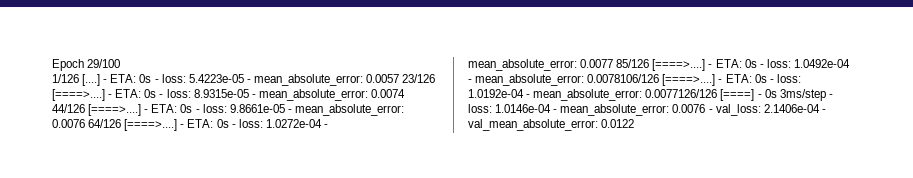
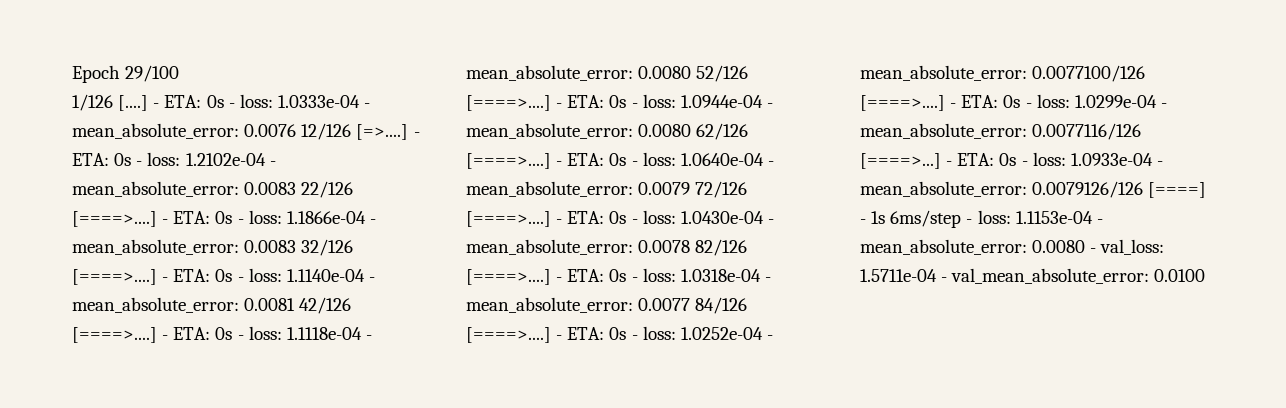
[188,74,436,86] [52,89,405,101] [52,104,404,116] [52,119,328,131] [468,59,850,71] [468,74,801,86] [468,89,833,101] [468,104,706,116] 5.4223e-05 - mean_absolute_error: 0.0057 23/126 [====>....] - ETA: 0s - loss: 8.9315e-05 - mean_absolute_error: 0.0074 44/126 [====>....] - ETA: 0s - loss: 9.8661e-05 - mean_absolute_error: 0.0076 64/126 [====>....] - ETA: 0s - loss: 1.0272e-04 - mean_absolute_error: 0.0077 85/126 [====>....] - ETA: 0s - loss: 1.0492e-04 - mean_absolute_error: 0.0078106/126 [====>....] - ETA: 0s - loss: 1.0192e-04 - mean_absolute_error: 0.0077126/126 [====] - 0s 3ms/step - loss: 1.0146e-04 - mean_absolute_error: 0.0076 -> [277,95,371,108] [72,123,420,140] [72,152,276,166] [72,181,354,198] [72,210,376,227] [72,239,354,256] [72,268,375,285] [72,297,352,314] [72,326,372,343] [466,65,749,82] [466,94,773,111] [466,123,749,140] [466,152,774,169] [466,181,748,198] [466,210,774,227] [466,239,748,256] [466,268,771,285] [466,297,748,314] [466,326,773,343] [860,65,1146,82] [860,94,1167,111] [860,123,1142,140] [860,152,1163,169] [860,181,1207,198] [860,210,1103,228] [860,239,1086,255] 1.0333e-04 - mean_absolute_error: 0.0076 12/126 [=>....] - ETA: 0s - loss: 1.2102e-04 - mean_absolute_error: 0.0083 22/126 [====>....] - ETA: 0s - loss: 1.1866e-04 - mean_absolute_error: 0.0083 32/126 [====>....] - ETA: 0s - loss: 1.1140e-04 - mean_absolute_error: 0.0081 42/126 [====>....] - ETA: 0s - loss: 1.1118e-04 - mean_absolute_error: 0.0080 52/126 [====>....] - ETA: 0s - loss: 1.0944e-04 - mean_absolute_error: 0.0080 62/126 [====>....] - ETA: 0s - loss: 1.0640e-04 - mean_absolute_error: 0.0079 72/126 [====>....] - ETA: 0s - loss: 1.0430e-04 - mean_absolute_error: 0.0078 82/126 [====>....] - ETA: 0s - loss: 1.0318e-04 - mean_absolute_error: 0.0077 84/126 [====>....] - ETA: 0s - loss: 1.0252e-04 - mean_absolute_error: 0.0077100/126 [====>....] - ETA: 0s - loss: 1.0299e-04 - mean_absolute_error: 0.0077116/126 [====>...] - ETA: 0s - loss: 1.0933e-04 - mean_absolute_error: 0.0079126/126 [====] - 1s 6ms/step - loss: 1.1153e-04 - mean_absolute_error: 0.0080
[763,104,820,113] 2.1406e-04 -> [860,269,937,282] 1.5711e-04
[601,119,635,128] 0.0122 -> [1154,269,1206,282] 0.0100

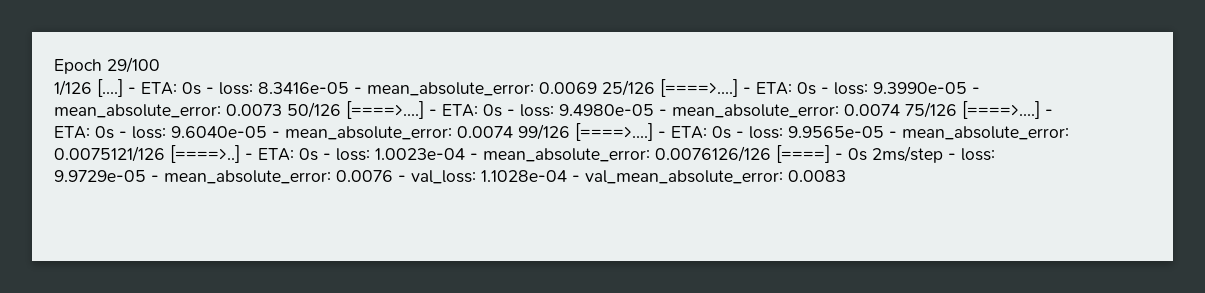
[277,95,371,108] [72,123,420,140] [72,152,276,166] [72,181,354,198] [72,210,376,227] [72,239,354,256] [72,268,375,285] [72,297,352,314] [72,326,372,343] [466,65,749,82] [466,94,773,111] [466,123,749,140] [466,152,774,169] [466,181,748,198] [466,210,774,227] [466,239,748,256] [466,268,771,285] [466,297,748,314] [466,326,773,343] [860,65,1146,82] [860,94,1167,111] [860,123,1142,140] [860,152,1163,169] [860,181,1207,198] [860,210,1103,228] [860,239,1086,255] 1.0333e-04 - mean_absolute_error: 0.0076 12/126 [=>....] - ETA: 0s - loss: 1.2102e-04 - mean_absolute_error: 0.0083 22/126 [====>....] - ETA: 0s - loss: 1.1866e-04 - mean_absolute_error: 0.0083 32/126 [====>....] - ETA: 0s - loss: 1.1140e-04 - mean_absolute_error: 0.0081 42/126 [====>....] - ETA: 0s - loss: 1.1118e-04 - mean_absolute_error: 0.0080 52/126 [====>....] - ETA: 0s - loss: 1.0944e-04 - mean_absolute_error: 0.0080 62/126 [====>....] - ETA: 0s - loss: 1.0640e-04 - mean_absolute_error: 0.0079 72/126 [====>....] - ETA: 0s - loss: 1.0430e-04 - mean_absolute_error: 0.0078 82/126 [====>....] - ETA: 0s - loss: 1.0318e-04 - mean_absolute_error: 0.0077 84/126 [====>....] - ETA: 0s - loss: 1.0252e-04 - mean_absolute_error: 0.0077100/126 [====>....] - ETA: 0s - loss: 1.0299e-04 - mean_absolute_error: 0.0077116/126 [====>...] - ETA: 0s - loss: 1.0933e-04 - mean_absolute_error: 0.0079126/126 [====] - 1s 6ms/step - loss: 1.1153e-04 - mean_absolute_error: 0.0080 -> [258,79,980,97] [54,101,1053,119] [54,123,1069,141] [54,145,995,163] [54,170,393,184] 8.3416e-05 - mean_absolute_error: 0.0069 25/126 [====>....] - ETA: 0s - loss: 9.3990e-05 - mean_absolute_error: 0.0073 50/126 [====>....] - ETA: 0s - loss: 9.4980e-05 - mean_absolute_error: 0.0074 75/126 [====>....] - ETA: 0s - loss: 9.6040e-05 - mean_absolute_error: 0.0074 99/126 [====>....] - ETA: 0s - loss: 9.9565e-05 - mean_absolute_error: 0.0075121/126 [====>..] - ETA: 0s - loss: 1.0023e-04 - mean_absolute_error: 0.0076126/126 [====] - 0s 2ms/step - loss: 9.9729e-05 - mean_absolute_error: 0.0076
[860,269,937,282] 1.5711e-04 -> [481,170,567,182] 1.1028e-04
[1154,269,1206,282] 0.0100 -> [788,170,846,182] 0.0083

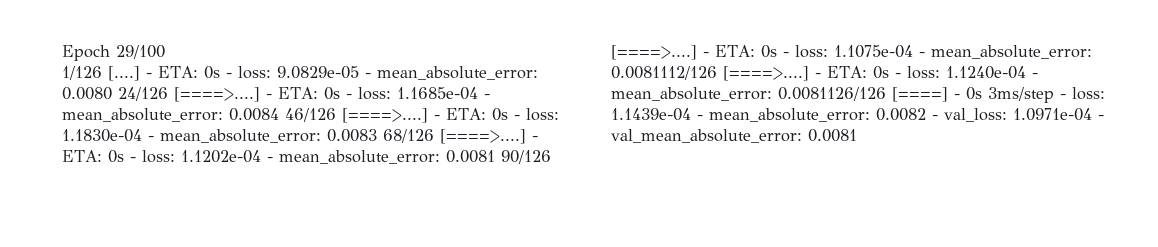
[258,79,980,97] [54,101,1053,119] [54,123,1069,141] [54,145,771,163] 8.3416e-05 - mean_absolute_error: 0.0069 25/126 [====>....] - ETA: 0s - loss: 9.3990e-05 - mean_absolute_error: 0.0073 50/126 [====>....] - ETA: 0s - loss: 9.4980e-05 - mean_absolute_error: 0.0074 75/126 [====>....] - ETA: 0s - loss: 9.6040e-05 - mean_absolute_error: 0.0074 99/126 [====>....] - ETA: 0s - loss: 9.9565e-05 - mean_absolute_error: 0.0075121/126 [====>..] - ETA: 0s - loss: 1.0023e-04 - mean_absolute_error: 0.0076126/126 -> [276,66,538,80] [62,87,490,102] [62,108,559,123] [62,129,538,144] [62,150,551,164] [611,45,1092,60] [611,66,1038,81] [611,87,886,101] 9.0829e-05 - mean_absolute_error: 0.0080 24/126 [====>....] - ETA: 0s - loss: 1.1685e-04 - mean_absolute_error: 0.0084 46/126 [====>....] - ETA: 0s - loss: 1.1830e-04 - mean_absolute_error: 0.0083 68/126 [====>....] - ETA: 0s - loss: 1.1202e-04 - mean_absolute_error: 0.0081 90/126 [====>....] - ETA: 0s - loss: 1.1075e-04 - mean_absolute_error: 0.0081112/126 [====>....] - ETA: 0s - loss: 1.1240e-04 - mean_absolute_error: 0.0081126/126
[872,146,995,163] [54,170,393,184] 2ms/step - loss: 9.9729e-05 - mean_absolute_error: 0.0076 -> [988,87,1105,103] [611,108,926,122] 3ms/step - loss: 1.1439e-04 - mean_absolute_error: 0.0082
[481,170,567,182] 1.1028e-04 -> [1013,108,1092,121] 1.0971e-04
[788,170,846,182] 0.0083 -> [808,129,857,142] 0.0081

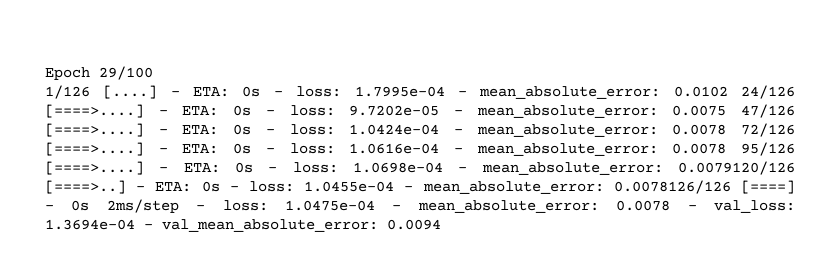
[276,66,538,80] [62,87,112,100] 9.0829e-05 - mean_absolute_error: 0.0080 -> [354,86,728,99] 1.7995e-04 - mean_absolute_error: 0.0102
[396,87,490,100] [62,108,559,123] [62,129,538,144] [62,150,551,164] [611,45,1092,60] [611,66,1038,81] [611,87,886,101] 1.1685e-04 - mean_absolute_error: 0.0084 46/126 [====>....] - ETA: 0s - loss: 1.1830e-04 - mean_absolute_error: 0.0083 68/126 [====>....] - ETA: 0s - loss: 1.1202e-04 - mean_absolute_error: 0.0081 90/126 [====>....] - ETA: 0s - loss: 1.1075e-04 - mean_absolute_error: 0.0081112/126 [====>....] - ETA: 0s - loss: 1.1240e-04 - mean_absolute_error: 0.0081126/126 -> [349,104,795,118] [45,123,795,137] [45,142,795,156] [45,161,795,175] [45,180,731,194] 9.7202e-05 - mean_absolute_error: 0.0075 47/126 [====>....] - ETA: 0s - loss: 1.0424e-04 - mean_absolute_error: 0.0078 72/126 [====>....] - ETA: 0s - loss: 1.0616e-04 - mean_absolute_error: 0.0078 95/126 [====>....] - ETA: 0s - loss: 1.0698e-04 - mean_absolute_error: 0.0079120/126 [====>..] - ETA: 0s - loss: 1.0455e-04 - mean_absolute_error: 0.0078126/126
[988,87,1105,103] [611,108,926,122] 3ms/step - loss: 1.1439e-04 - mean_absolute_error: 0.0082 -> [106,199,671,213] 2ms/step - loss: 1.0475e-04 - mean_absolute_error: 0.0078
[1013,108,1092,121] 1.0971e-04 -> [45,219,135,230] 1.3694e-04
[808,129,857,142] 0.0081 -> [387,219,441,230] 0.0094

